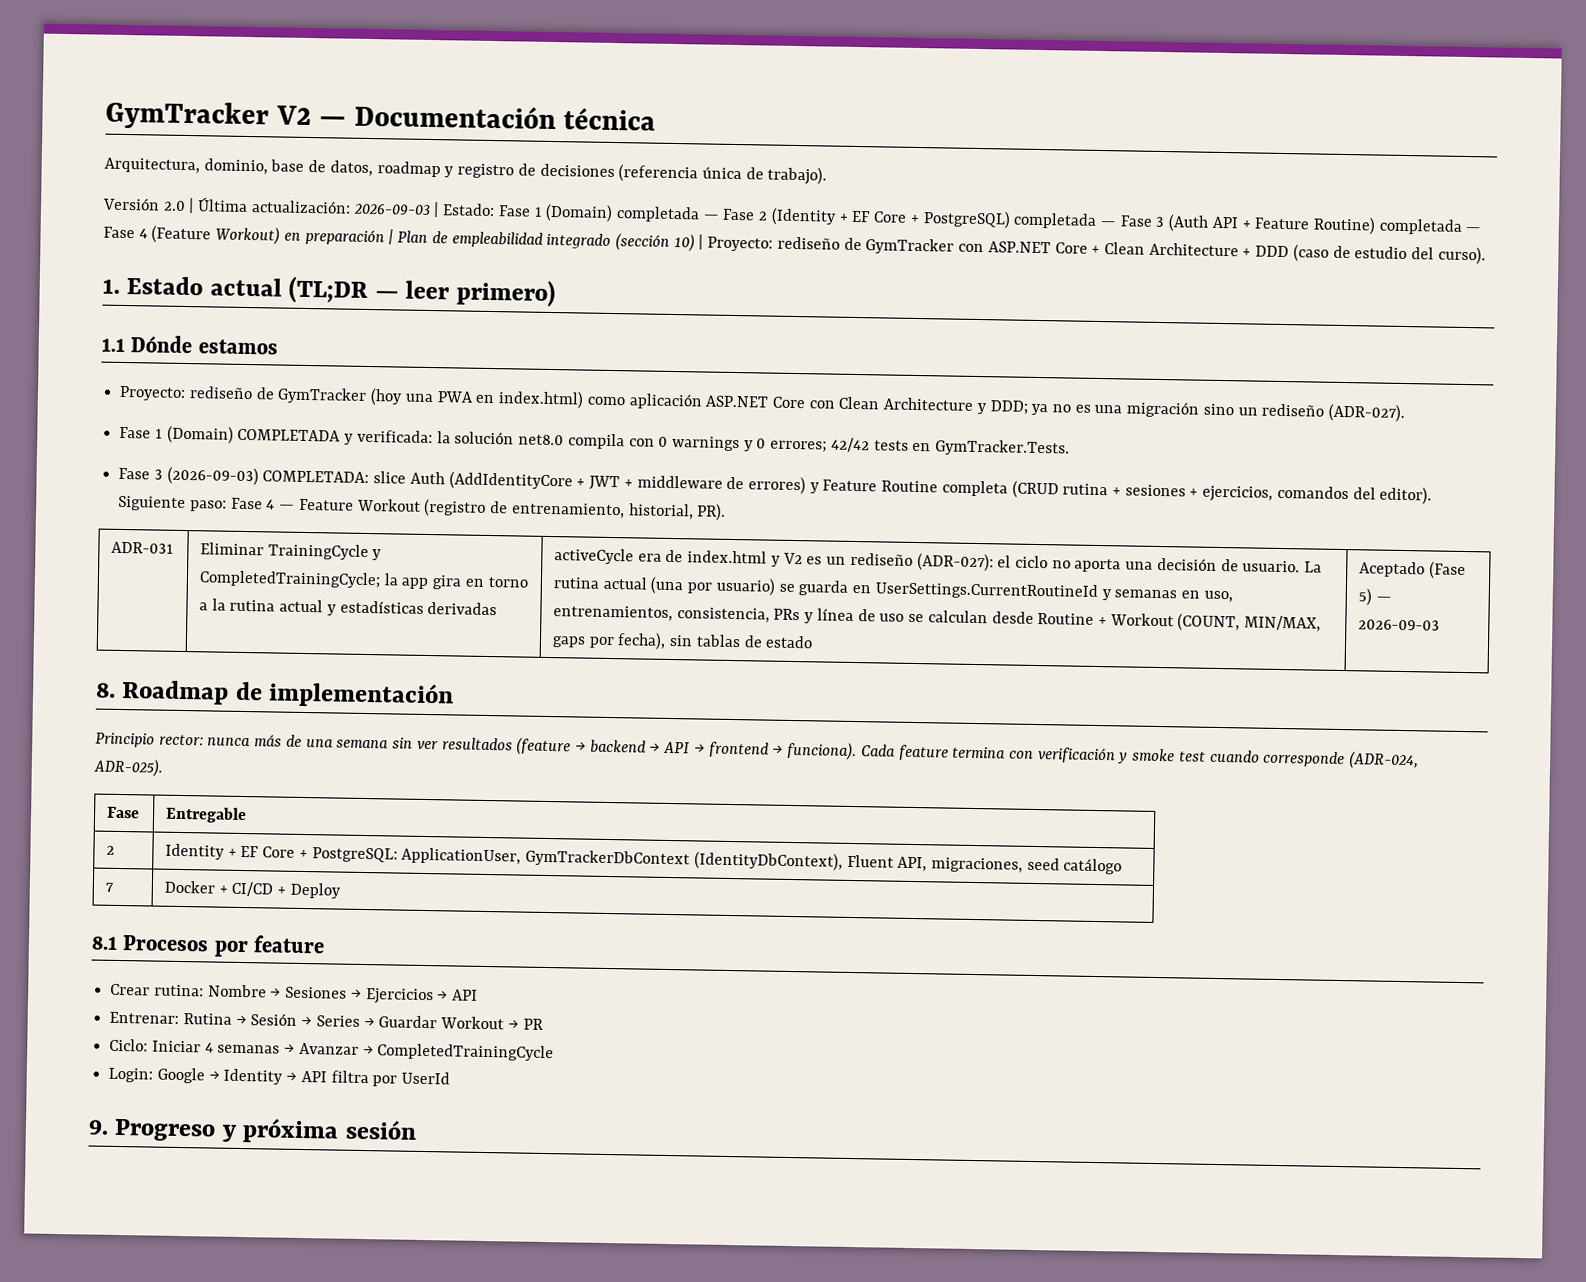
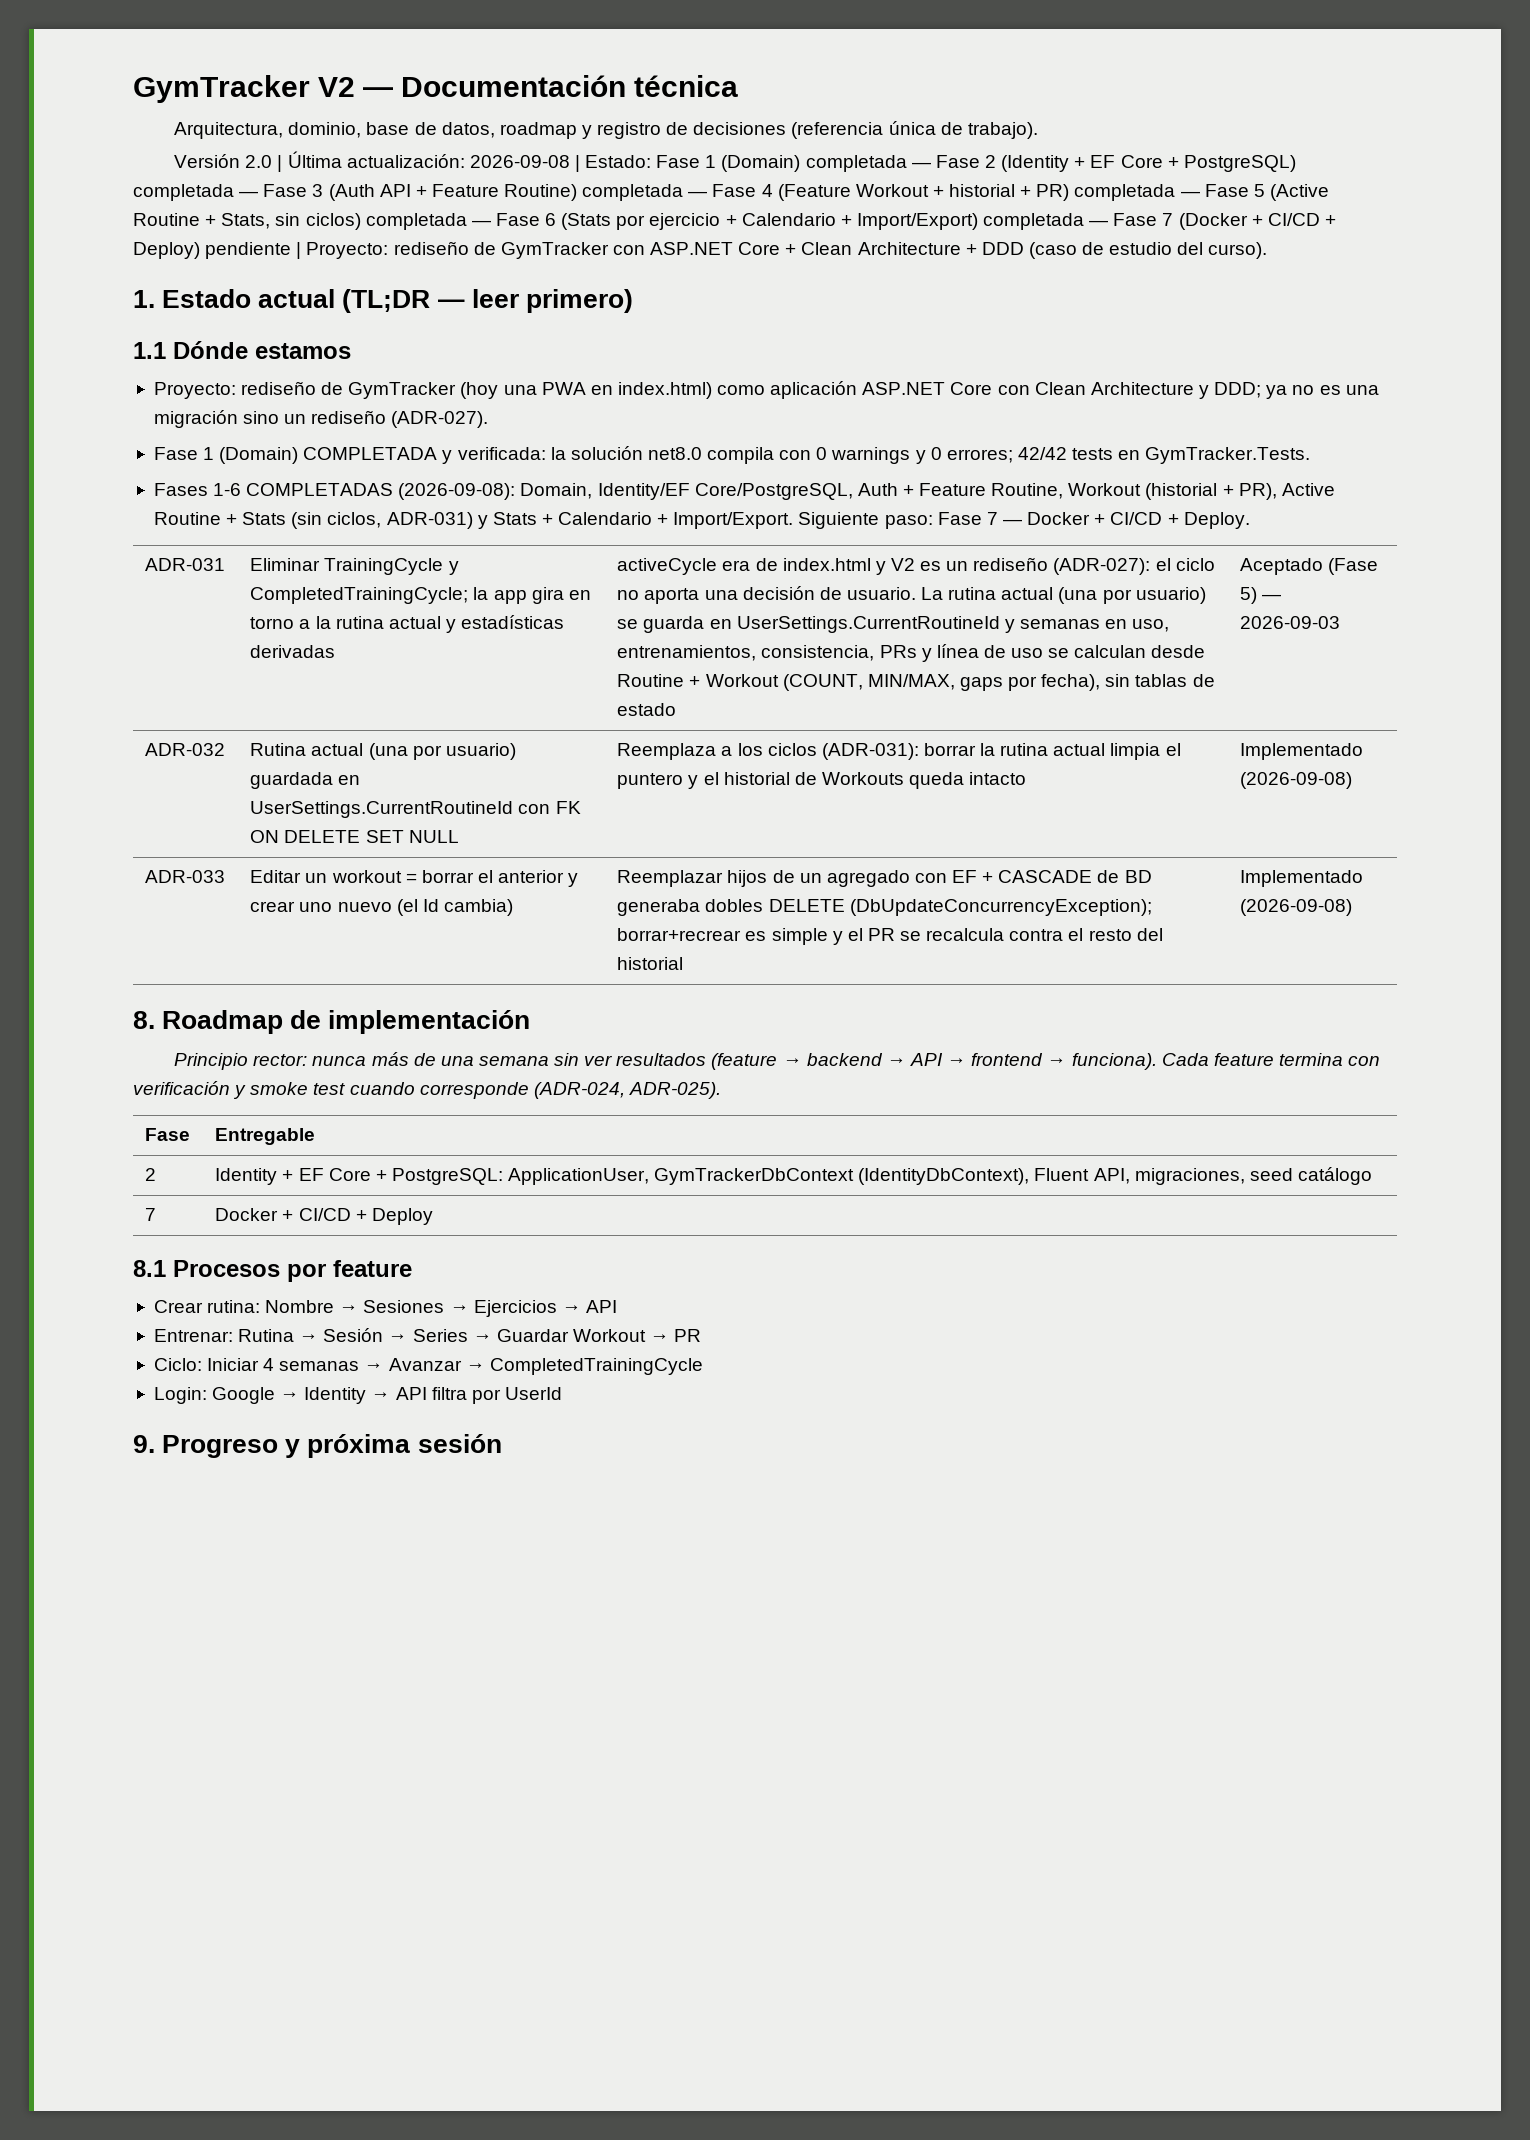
[352,203,431,216] 2026-09-03 -> [469,155,570,168] 2026-09-08
[215,226,695,252] Workout) en preparación | Plan de empleabilidad integrado (sección 10) -> [855,184,1329,201] [133,213,1336,230] [133,242,292,259] Workout + historial + PR) completada — Fase 5 (Active Routine + Stats, sin ciclos) completada — Fase 6 (Stats por ejercicio + Calendario + Import/Export) completada — Fase 7 (Docker + CI/CD + Deploy) pendiente
[118,466,1433,505] [118,495,727,521] Fase 3 (2026-09-03) COMPLETADA: slice Auth (AddIdentityCore + JWT + middleware de errores) y Feature Routine completa (CRUD rutina + sesiones + ejercicios, comandos del editor). Siguiente paso: Fase 4 — Feature Workout (registro de entrenamiento, historial, PR). -> [153,483,1335,500] [153,512,1250,529] Fases 1-6 COMPLETADAS (2026-09-08): Domain, Identity/EF Core/PostgreSQL, Auth + Feature Routine, Workout (historial + PR), Active Routine + Stats (sin ciclos, ADR-031) y Stats + Calendario + Import/Export. Siguiente paso: Fase 7 — Docker + CI/CD + Deploy.
(1441, 625) none -> [145,743,226,756] [250,743,516,760] [250,772,361,789] [250,801,581,818] [250,830,459,843] [617,743,1181,760] [617,772,1027,789] [1240,743,1364,760] [1240,772,1353,789] [145,870,226,883] [250,870,579,887] [250,899,513,916] [617,870,1152,887] [617,899,1152,916] [617,928,1163,945] [617,957,684,970] [1240,870,1364,887] [1240,899,1353,916] // ADR-032 | Rutina actual (una por usuario) guardada en UserSettings.CurrentRoutineId con FK ON DELETE SET NULL | Reemplaza a los ciclos (ADR-031): borrar la rutina actual limpia el puntero y el historial de Workouts queda intacto | Implementado (2026-09-08) // ADR-033 | Editar un workout = borrar el anterior y crear uno nuevo (el Id cambia) | Reemplazar hijos de un agregado con EF + CASCADE de BD generaba dobles DELETE (DbUpdateConcurrencyException); borrar+recrear es simple y el PR se recalcula contra el resto del historial | Implementado (2026-09-08)

